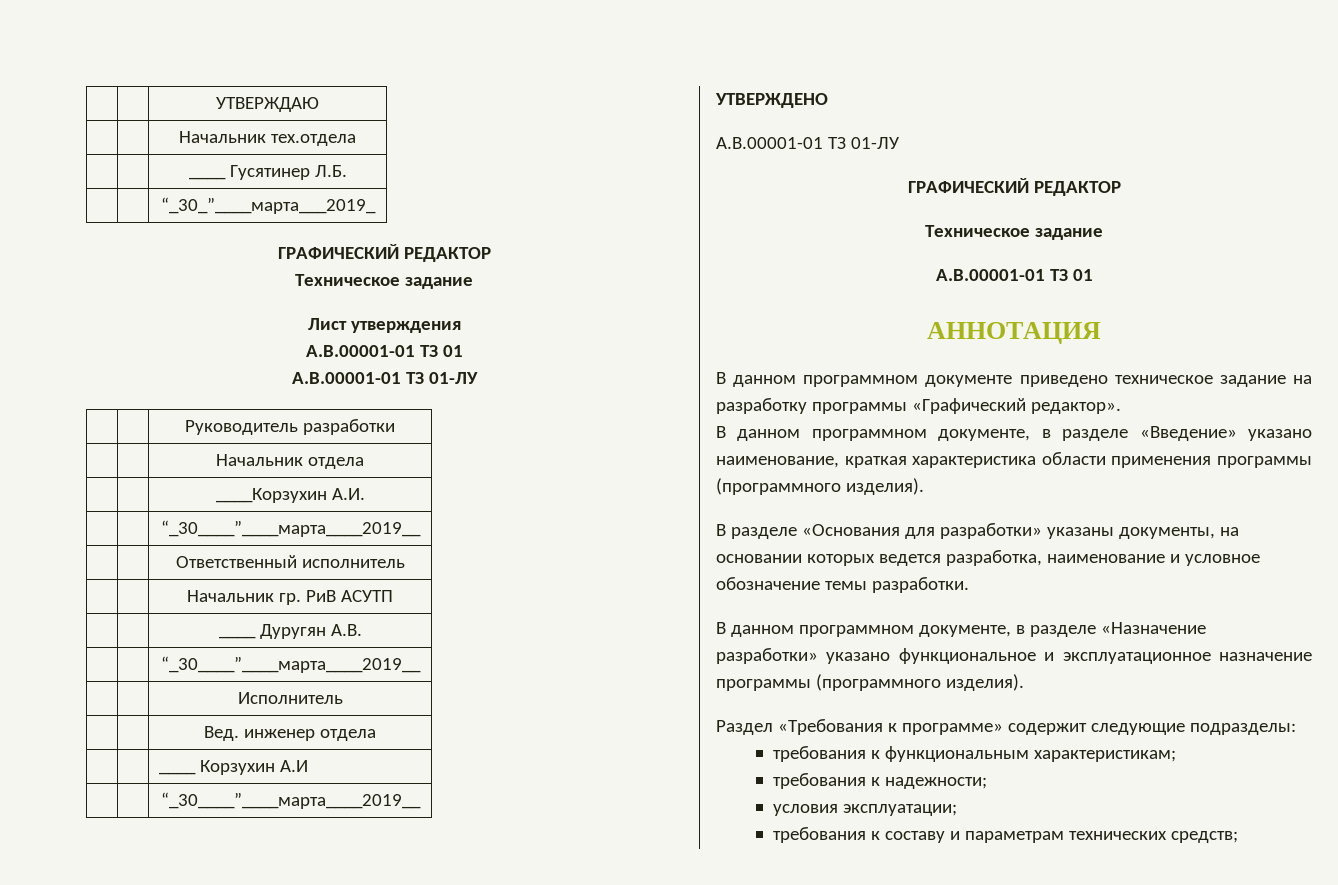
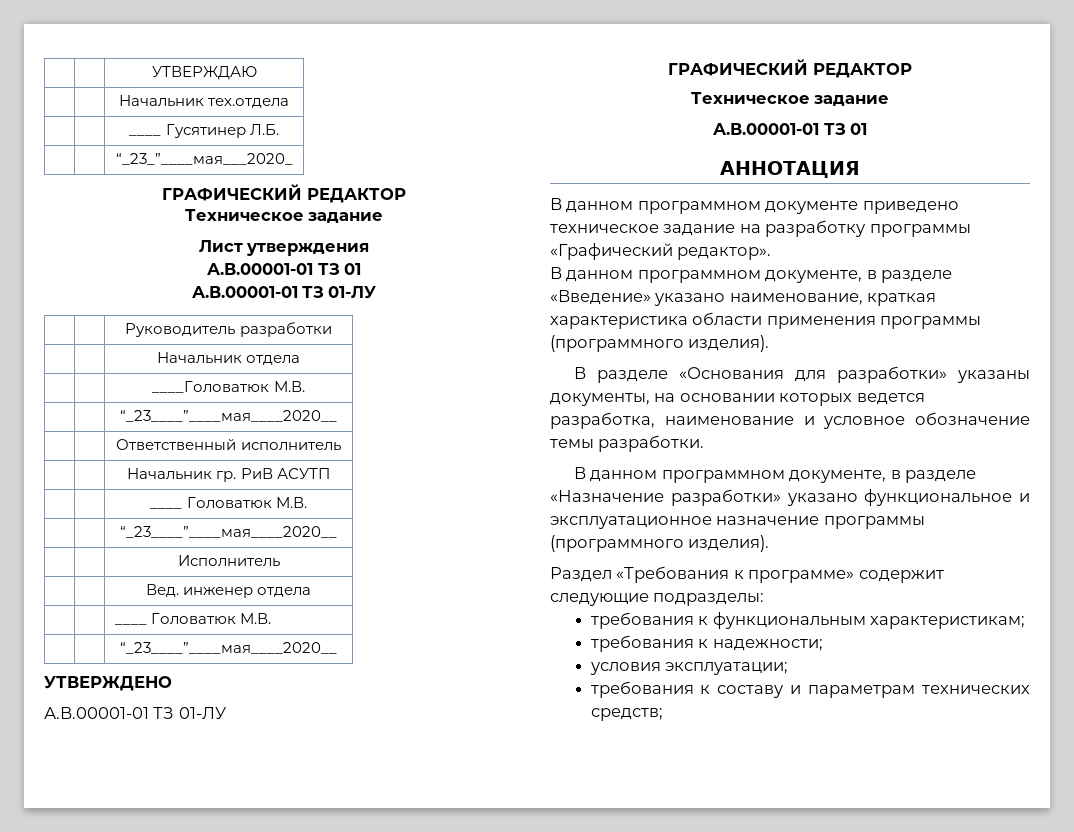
[160,197,376,214] “_30_”____марта___2019_ -> [115,153,293,165] “_23_”____мая___2020_
[215,488,365,503] [160,520,421,537] ____Корзухин А.И. // | | “_30____”____марта____2019__ -> [152,381,305,393] [120,410,337,422] ____Головатюк М.В. // | | “_23____”____мая____2020__
[259,624,362,639] [160,656,421,673] Дуругян А.В. // | | “_30____”____марта____2019__ -> [186,497,307,508] [120,526,337,538] Головатюк М.В. // | | “_23____”____мая____2020__
[200,760,309,775] [160,792,421,809] Корзухин А.И // | | “_30____”____марта____2019__ -> [150,613,271,624] [120,642,337,654] Головатюк М.В. // | | “_23____”____мая____2020__

